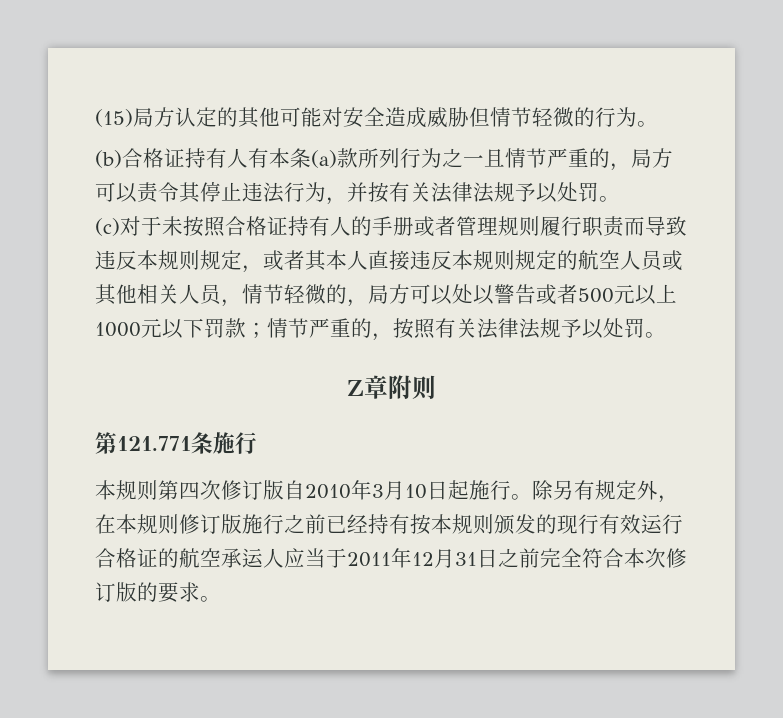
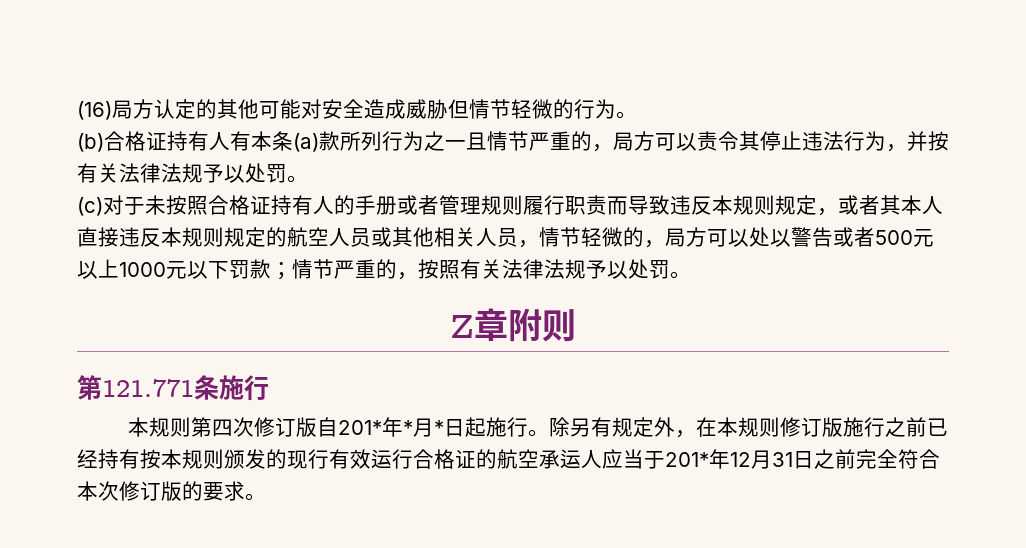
[95,109,133,127] (15) -> [77,101,112,120] (16)
[305,480,427,500] 2010年3月10 -> [338,417,445,437] 201*年*月*
[347,552,391,567] 2011 -> [665,452,709,467] 201*

